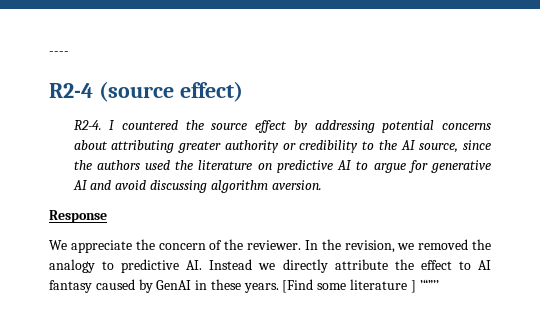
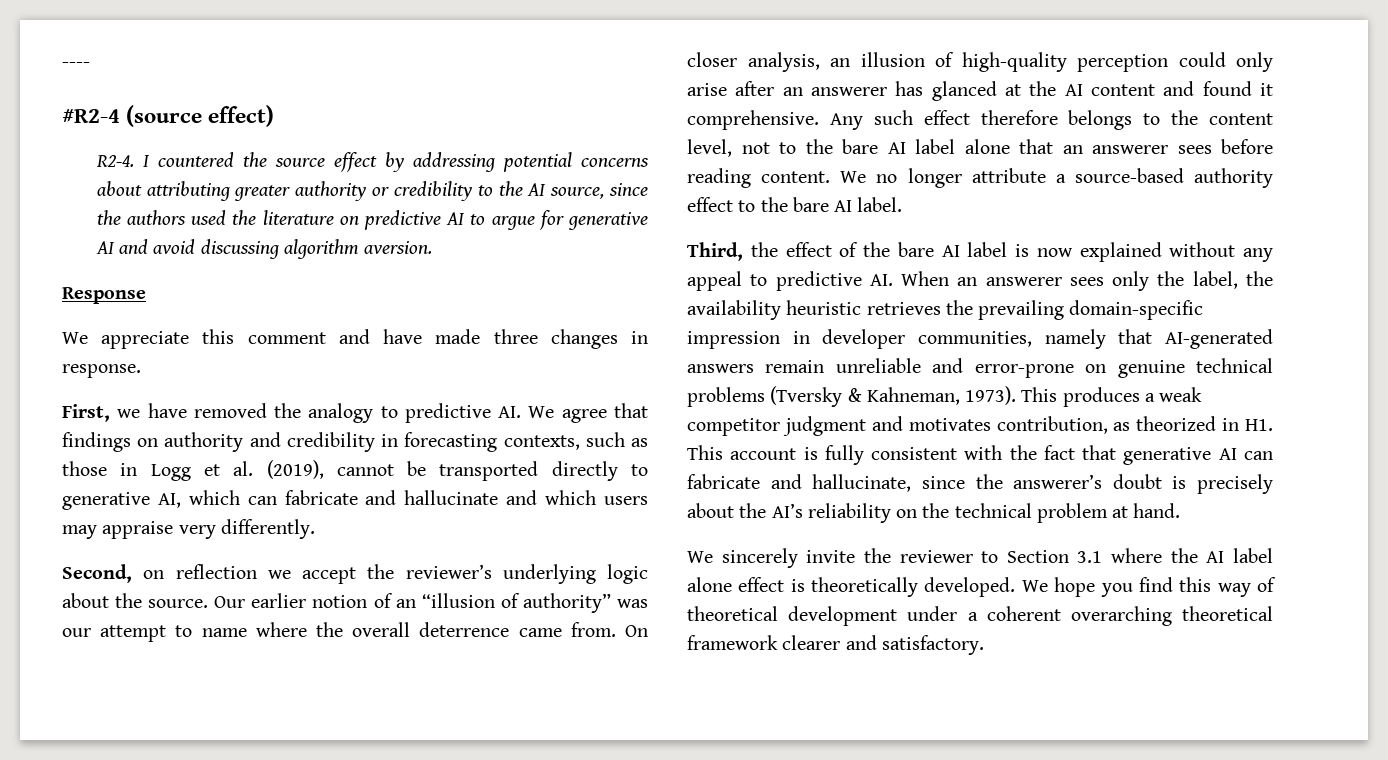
[49,83,93,98] R2-4 -> [62,109,120,123] #R2-4
[135,239,415,253] the concern of the reviewer. In the revision, we -> [202,329,648,349] [62,364,141,378] [62,403,187,422] this comment and have made three changes in response. // First, we have
[209,259,491,273] [49,279,439,293] Instead we directly attribute the effect to AI fantasy caused by GenAI in these years. [Find some literature ] ’“”’’ -> [528,403,648,423] [62,432,648,452] [62,460,648,481] [62,490,649,510] [62,519,315,539] [62,564,648,584] [62,593,649,613] [62,622,648,642] [687,52,1273,72] [687,81,1273,101] [687,110,1273,130] [687,139,1273,157] [687,168,1273,188] [687,197,903,212] [687,242,1273,262] [687,271,1273,291] [687,300,1204,320] [687,329,1273,349] [687,358,1273,378] [687,386,1203,407] [687,416,1273,436] [687,445,1273,465] [687,474,1273,494] [687,503,1181,523] [687,548,1273,568] [687,577,1276,597] [687,606,1273,626] [687,635,984,655] We agree that findings on authority and credibility in forecasting contexts, such as those in Logg et al. (2019), cannot be transported directly to generative AI, which can fabricate and hallucinate and which users may appraise very differently. // Second, on reflection we accept the reviewer’s underlying logic about the source. Our earlier notion of an “illusion of authority” was our attempt to name where the overall deterrence came from. On closer analysis, an illusion of high-quality perception could only arise after an answerer has glanced at the AI content and found it comprehensive. Any such effect therefore belongs to the content level, not to the bare AI label alone that an answerer sees before reading content. We no longer attribute a source-based authority effect to the bare AI label. // Third, the effect of the bare AI label is now explained without any appeal to predictive AI. When an answerer sees only the label, the availability heuristic retrieves the prevailing domain-specific impression in developer communities, namely that AI-generated answers remain unreliable and error-prone on genuine technical problems (Tversky & Kahneman, 1973). This produces a weak competitor judgment and motivates contribution, as theorized in H1. This account is fully consistent with the fact that generative AI can fabricate and hallucinate, since the answerer’s doubt is precisely about the AI’s reliability on the technical problem at hand. // We sincerely invite the reviewer to Section 3.1 where the AI label alone effect is theoretically developed. We hope you find this way of theoretical development under a coherent overarching theoretical framework clearer and satisfactory.

